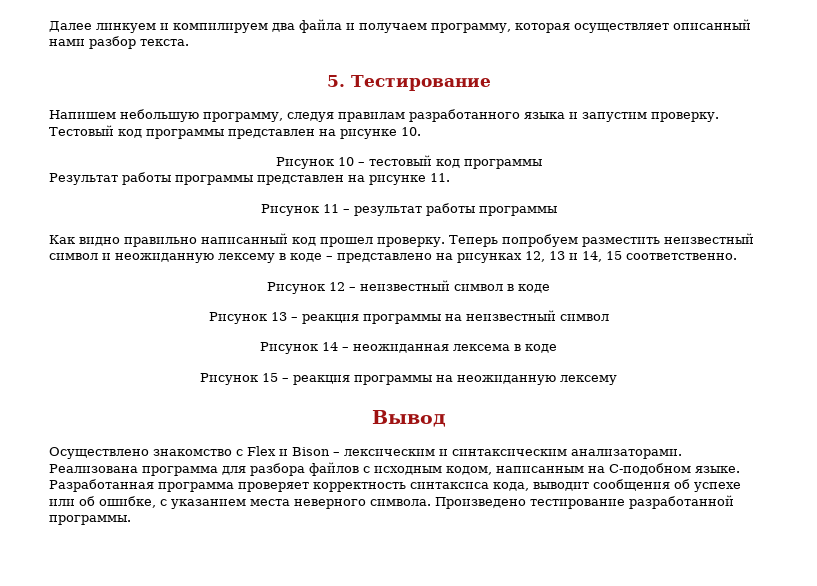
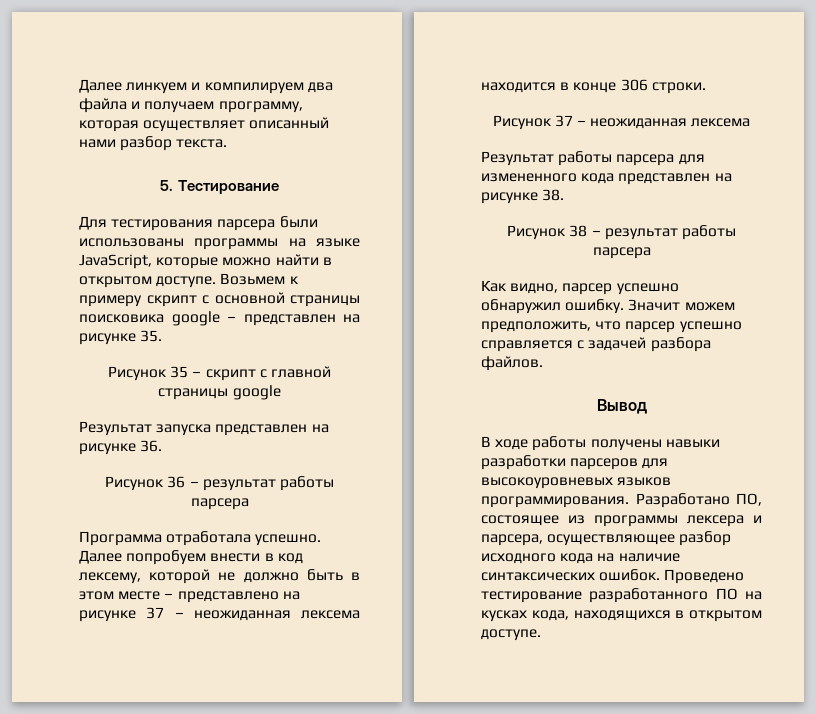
[49,109,719,122] [49,125,421,139] [275,155,542,169] [49,172,450,185] [260,203,557,216] Напишем небольшую программу, следуя правилам разработанного языка и запустим проверку. Тестовый код программы представлен на рисунке 10. // Рисунок 10 – тестовый код программы // Результат работы программы представлен на рисунке 11. // Рисунок 11 – результат работы программы -> [79,216,318,231] [79,238,360,250] [79,254,332,269] [79,273,299,288] [79,292,360,307] [79,311,360,326] [79,330,163,345] [108,366,331,381] [158,385,281,400] [79,421,329,436] [79,440,163,455] [105,476,334,491] [190,498,249,510] [79,531,322,546] [79,550,303,565] [79,569,360,584] [79,591,300,603] [79,607,360,622] [481,79,706,94] [492,115,751,130] [481,151,705,166] [481,173,732,185] [481,189,565,204] [507,225,736,240] [592,247,651,259] Для тестирования парсера были использованы программы на языке JavaScript, которые можно найти в открытом доступе. Возьмем к примеру скрипт с основной страницы поисковика google – представлен на рисунке 35. // Рисунок 35 – скрипт с главной страницы google // Результат запуска представлен на рисунке 36. // Рисунок 36 – результат работы парсера // Программа отработала успешно. Далее попробуем внести в код лексему, которой не должно быть в этом месте – представлено на рисунке 37 – неожиданная лексема находится в конце 306 строки. // Рисунок 37 – неожиданная лексема // Результат работы парсера для измененного кода представлен на рисунке 38. // Рисунок 38 – результат работы парсера
[79,233,754,247] [49,251,737,263] [267,280,550,294] [208,310,609,324] [260,342,557,354] [200,373,617,385] [371,410,446,427] [49,446,682,459] [49,462,740,476] [49,479,741,492] [49,495,734,509] [49,515,131,525] видно правильно написанный код прошел проверку. Теперь попробуем разместить неизвестный символ и неожиданную лексему в коде – представлено на рисунках 12, 13 и 14, 15 соответственно. // Рисунок 12 – неизвестный символ в коде // Рисунок 13 – реакция программы на неизвестный символ // Рисунок 14 – неожиданная лексема в коде // Рисунок 15 – реакция программы на неожиданную лексему // Вывод // Осуществлено знакомство с Flex и Bison – лексическим и синтаксическим анализаторами. Реализована программа для разбора файлов с исходным кодом, написанным на C-подобном языке. Разработанная программа проверяет корректность синтаксиса кода, выводит сообщения об успехе или об ошибке, с указанием места неверного символа. Произведено тестирование разработанной программы. -> [510,283,679,295] [481,299,735,314] [481,321,742,333] [481,337,711,352] [481,356,543,371] [596,399,647,414] [481,436,720,451] [481,455,669,470] [481,477,672,489] [481,493,762,508] [481,515,762,527] [481,531,732,546] [481,553,680,564] [481,569,745,584] [481,588,762,603] [481,610,762,622] [481,629,541,641] видно, парсер успешно обнаружил ошибку. Значит можем предположить, что парсер успешно справляется с задачей разбора файлов. // Вывод // В ходе работы получены навыки разработки парсеров для высокоуровневых языков программирования. Разработано ПО, состоящее из программы лексера и парсера, осуществляющее разбор исходного кода на наличие синтаксических ошибок. Проведено тестирование разработанного ПО на кусках кода, находящихся в открытом доступе.

